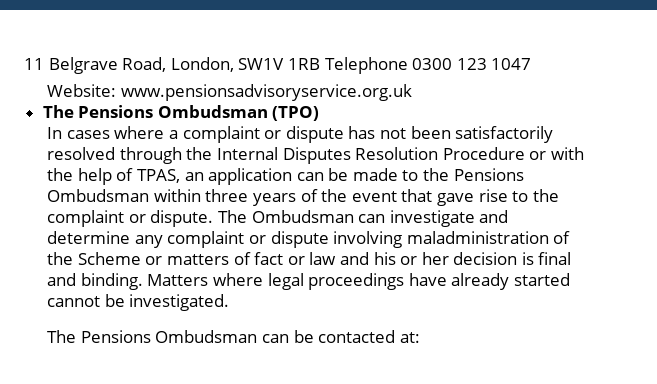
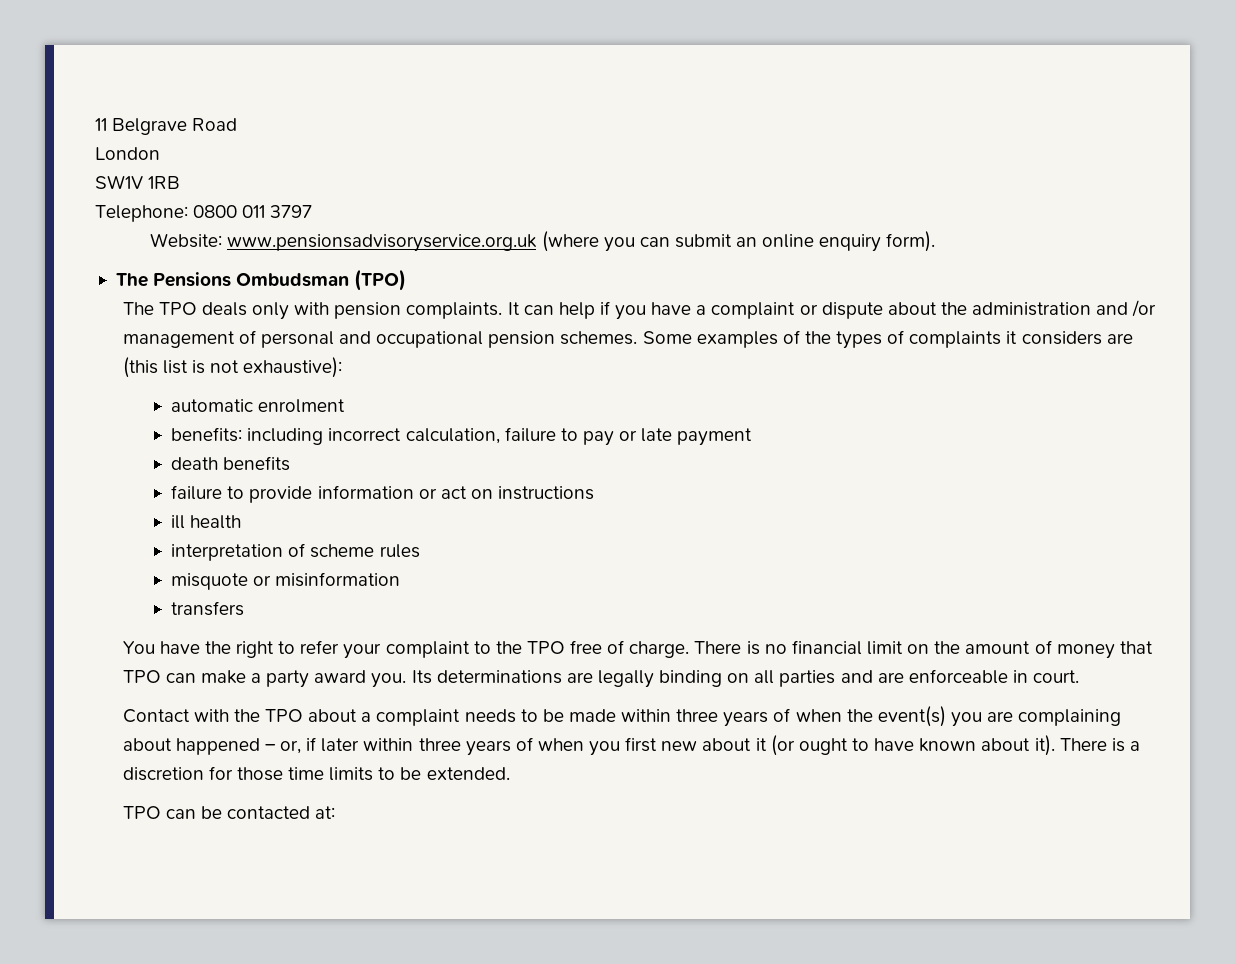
[122,57,234,72] Road, London, -> [192,118,238,131] [95,147,160,160] Road // London //
[324,57,532,74] [47,84,412,101] [42,105,320,121] [47,126,554,143] [47,147,584,164] [47,168,524,185] [47,189,559,206] [47,210,509,227] [47,231,571,248] [47,252,572,265] [47,273,570,290] [47,294,230,311] [47,330,258,343] Telephone 0300 123 1047 // Website: www.pensionsadvisoryservice.org.uk // The Pensions Ombudsman (TPO) // In cases where a complaint or dispute has not been satisfactorily resolved through the Internal Disputes Resolution Procedure or with the help of TPAS, an application can be made to the Pensions Ombudsman within three years of the event that gave rise to the complaint or dispute. The Ombudsman can investigate and determine any complaint or dispute involving maladministration of the Scheme or matters of fact or law and his or her decision is final and binding. Matters where legal proceedings have already started cannot be investigated. // The Pensions Ombudsman -> [95,205,313,222] [150,231,936,252] [115,269,407,291] [122,300,1157,320] [122,330,1133,349] [122,357,343,378] [171,399,346,413] [171,427,753,446] [171,456,291,471] [171,485,595,503] [171,515,242,529] [171,543,420,561] [171,572,401,590] [171,601,245,616] [122,640,1153,659] [122,669,1080,688] [122,706,1122,727] [122,735,1140,756] [122,766,510,781] [122,806,161,819] // Telephone: 0800 011 3797 // Website: www.pensionsadvisoryservice.org.uk (where you can submit an online enquiry form). // The Pensions Ombudsman (TPO) // The TPO deals only with pension complaints. It can help if you have a complaint or dispute about the administration and /or management of personal and occupational pension schemes. Some examples of the types of complaints it considers are (this list is not exhaustive): // automatic enrolment // benefits: including incorrect calculation, failure to pay or late payment // death benefits // failure to provide information or act on instructions // ill health // interpretation of scheme rules // misquote or misinformation // transfers // You have the right to refer your complaint to the TPO free of charge. There is no financial limit on the amount of money that TPO can make a party award you. Its determinations are legally binding on all parties and are enforceable in court. // Contact with the TPO about a complaint needs to be made within three years of when the event(s) you are complaining about happened – or, if later within three years of when you first new about it (or ought to have known about it). There is a discretion for those time limits to be extended. // TPO

